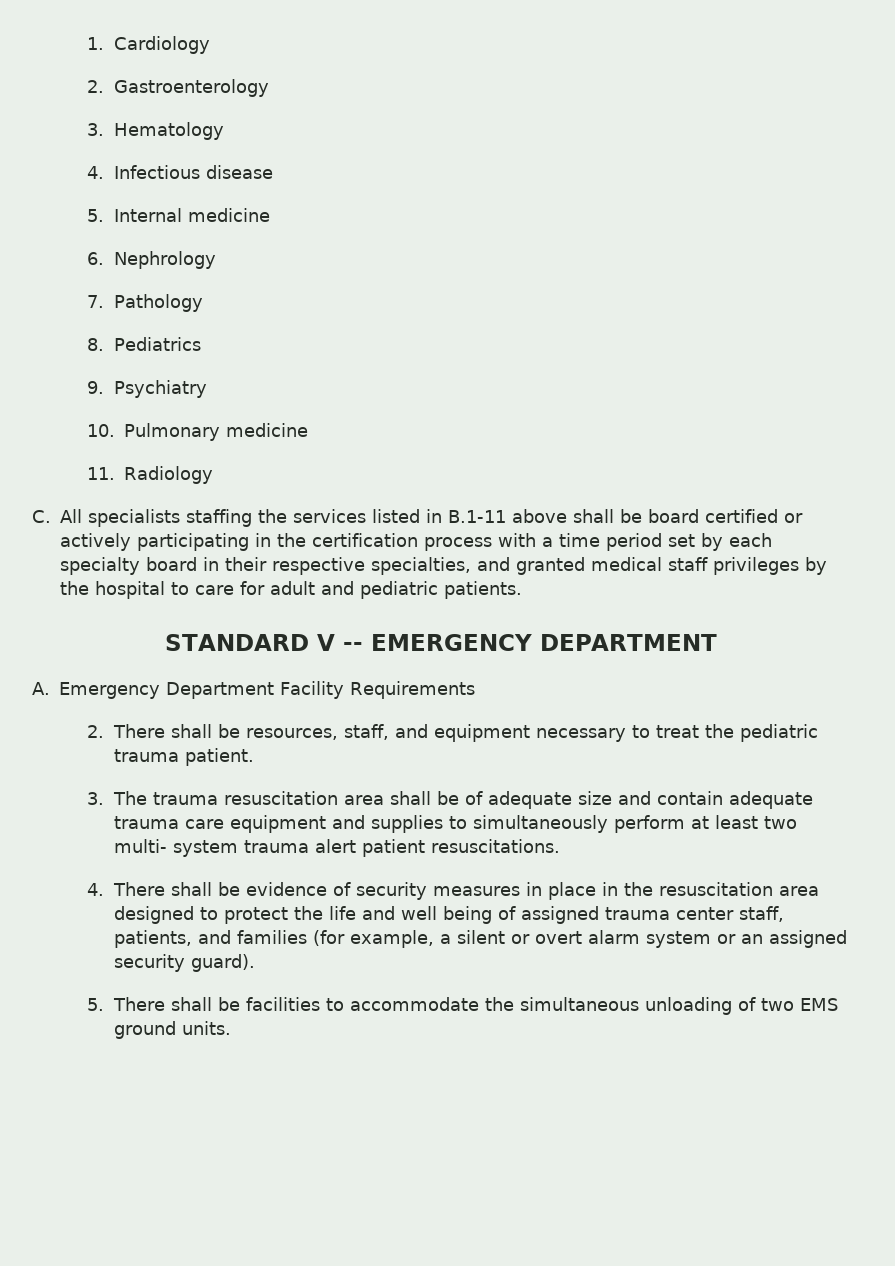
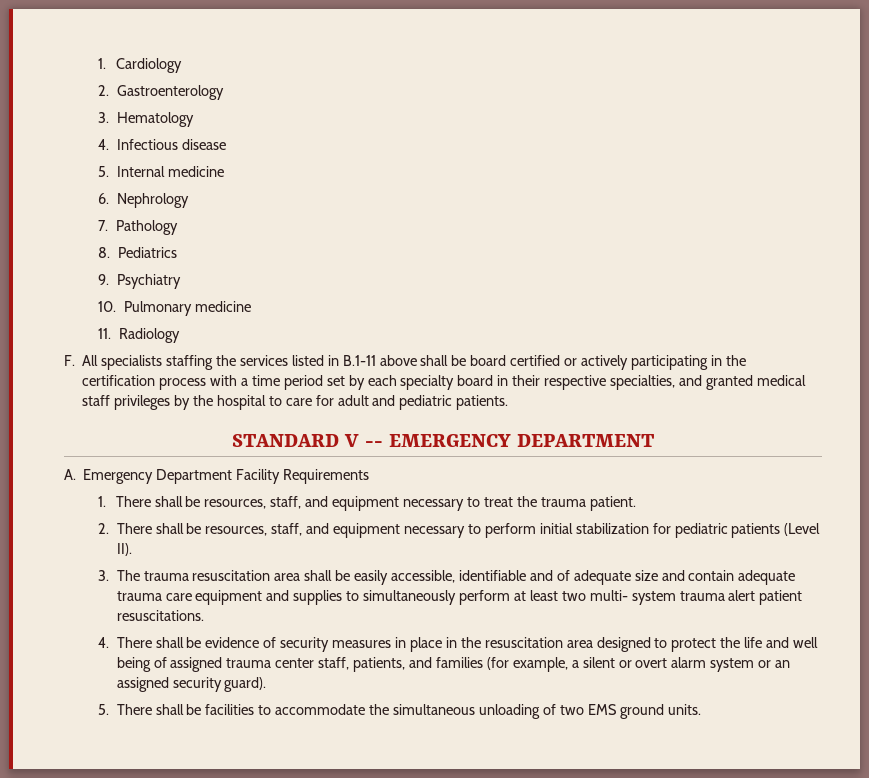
[32,510,51,523] C. -> [64,355,75,366] F.
[86,725,104,738] 2. -> [98,496,107,507] 1.
[740,724,819,742] pediatric -> (537, 501) none
(255, 757) none -> [98,523,821,538] [116,543,132,556] // 2. There shall be resources, staff, and equipment necessary to perform initial stabilization for pediatric patients (Level II).
(460, 798) none -> [354,570,553,585] easily accessible, identifiable and

